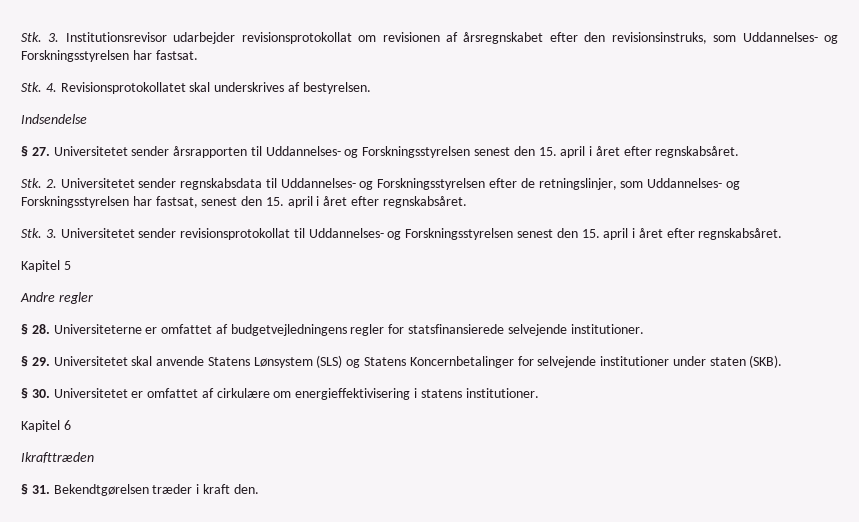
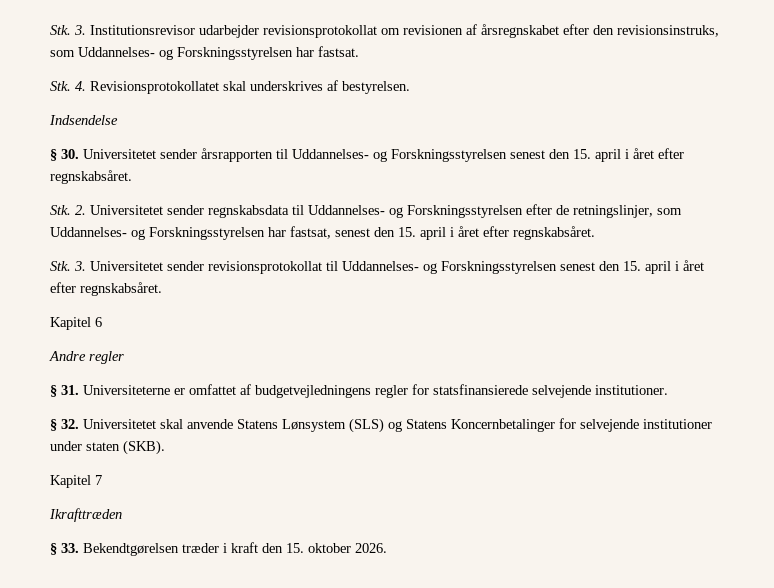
[31,147,50,156] 27. -> [61,149,79,159] 30.
[63,261,71,270] 5 -> [95,317,102,327] 6
[31,324,50,334] 28. -> [61,385,79,395] 31.
[31,357,50,366] 29. -> [61,419,79,429] 32.
[21,388,539,400] [21,420,71,432] // § 30. Universitetet er omfattet af cirkulære om energieffektivisering i statens institutioner. // Kapitel 6 -> [50,475,102,488] // Kapitel 7
[31,485,50,494] 31. -> [61,543,79,553] 33.
[233,484,259,494] den. -> [262,543,387,553] den 15. oktober 2026.

